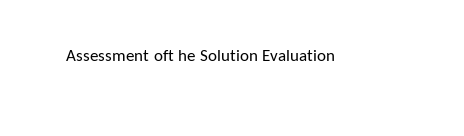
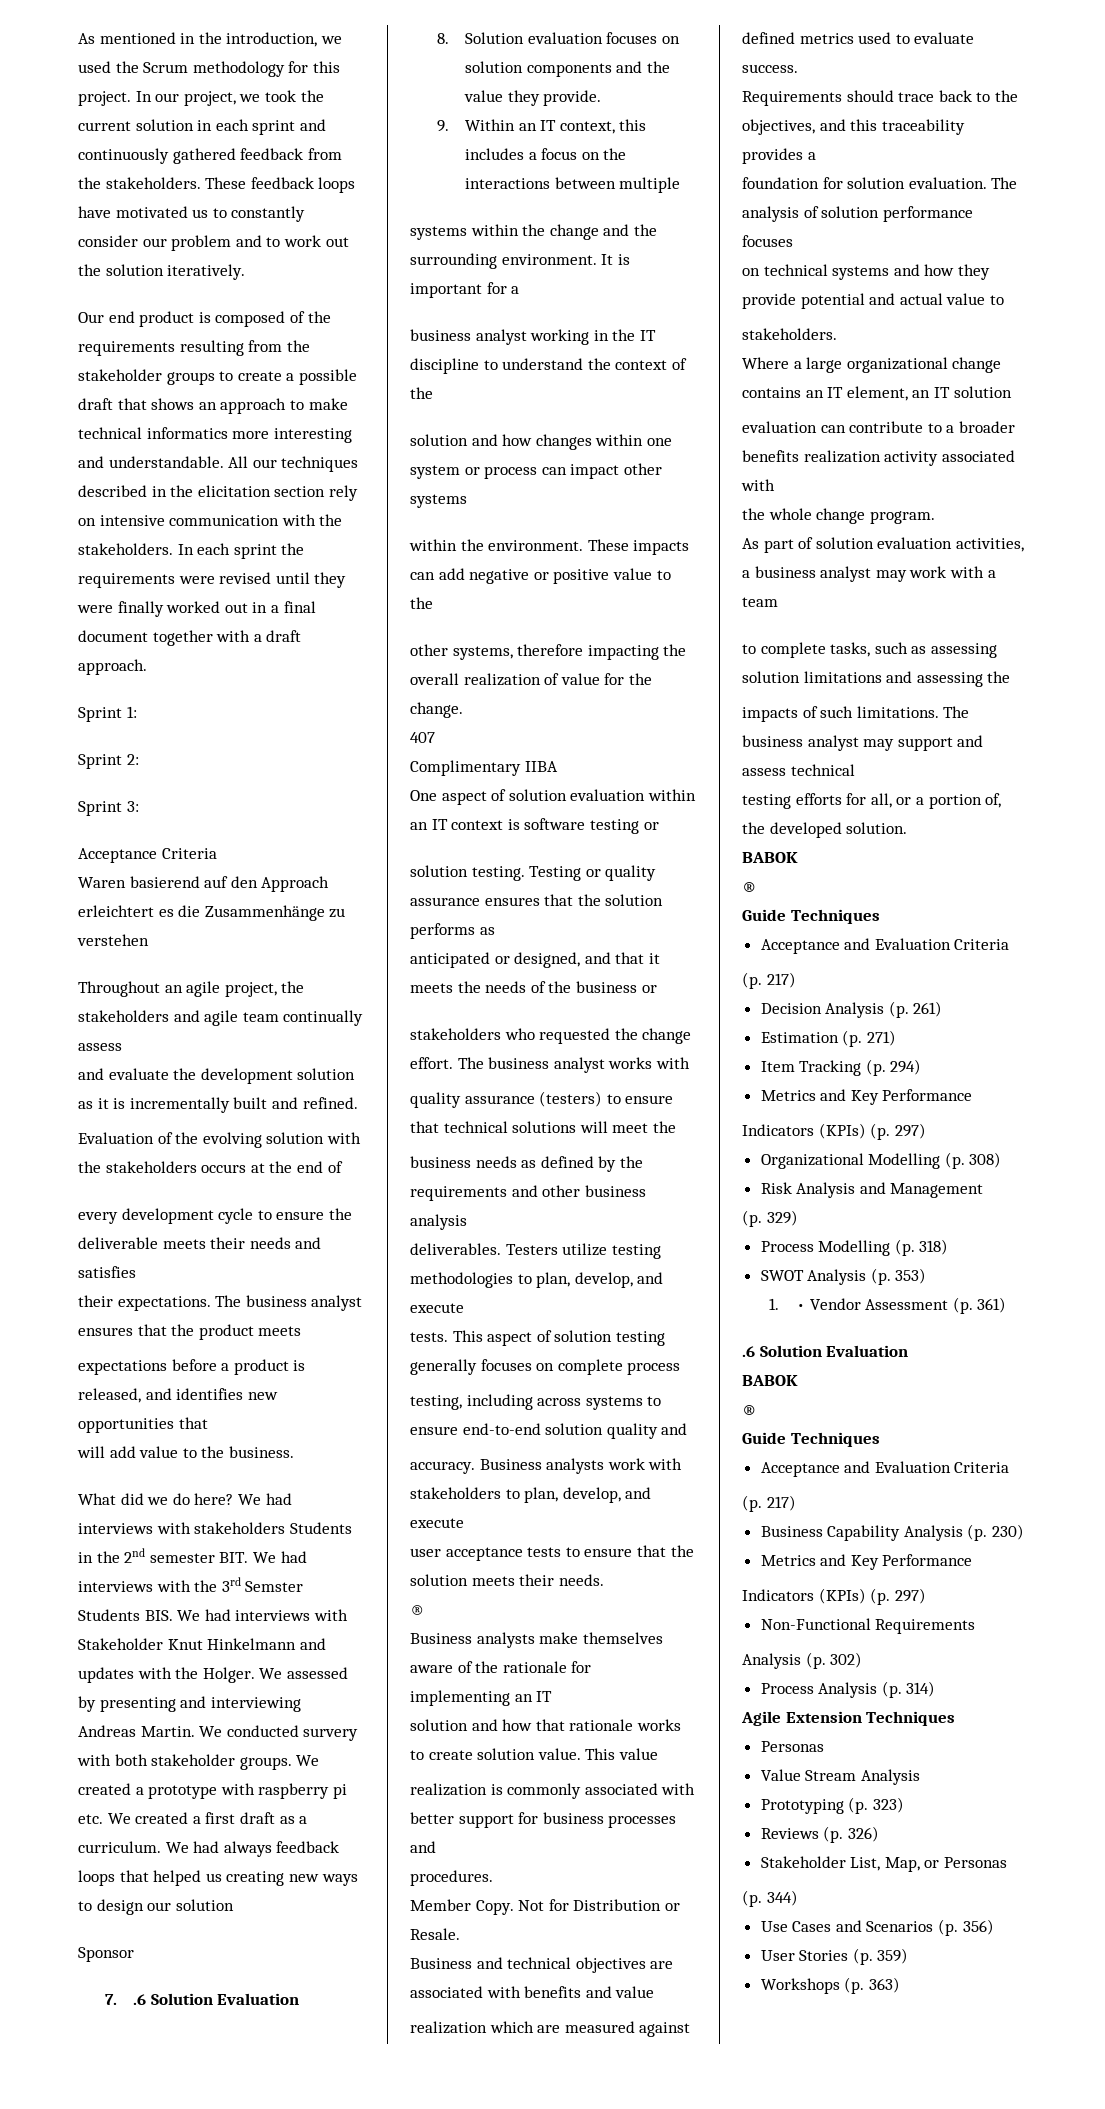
[66,50,336,61] Assessment oft he Solution Evaluation -> [78,32,342,47] [78,61,340,77] [78,90,324,106] [78,119,326,135] [78,148,342,164] [78,177,356,193] [78,206,306,222] [78,235,349,251] [78,264,246,280] [78,311,331,327] [78,340,310,356] [78,369,357,385] [78,398,348,414] [78,427,352,443] [78,456,359,472] [78,485,358,501] [78,514,343,526] [78,543,305,559] [78,572,347,588] [77,601,316,617] [78,630,302,646] [78,659,147,675] [78,706,137,722] [78,754,139,769] [78,801,139,816] [78,848,217,863] [78,876,330,892] [78,905,346,921] [77,934,149,946] [78,981,305,997] [78,1010,364,1026] [78,1043,122,1051] [78,1068,356,1084] [78,1097,358,1113] [78,1132,361,1148] [78,1161,343,1173] [78,1208,352,1224] [78,1237,322,1249] [78,1266,136,1278] [78,1295,363,1311] [78,1324,302,1340] [78,1359,306,1375] [78,1388,278,1403] [78,1417,208,1433] [77,1446,294,1458] [78,1493,292,1505] [78,1522,352,1534] [78,1548,307,1563] [78,1577,304,1592] [78,1609,348,1621] [78,1638,326,1650] [78,1667,348,1683] [78,1696,301,1712] [78,1725,359,1741] [77,1754,320,1770] [78,1783,347,1799] [78,1812,308,1824] [78,1841,340,1857] [78,1870,358,1886] [78,1899,234,1915] [78,1947,134,1962] [105,1993,300,2005] [437,32,680,44] [464,61,670,77] [463,90,602,106] [437,119,647,134] [464,148,627,160] [464,177,681,193] [410,224,657,240] [410,253,630,269] [410,282,520,298] [410,329,656,345] [410,358,687,374] [410,387,433,399] [410,434,672,450] [410,463,662,479] [410,494,467,508] [409,539,690,555] [410,568,671,584] [410,597,433,609] [410,644,687,660] [410,673,652,686] [410,702,463,718] [410,732,435,743] [410,760,558,776] [410,789,696,805] [410,818,659,834] [410,865,657,881] [410,894,664,906] [410,923,495,939] [410,952,660,968] [410,981,657,993] [410,1028,692,1044] [410,1057,690,1073] [410,1091,674,1108] [410,1121,676,1133] [410,1156,643,1172] [410,1185,646,1201] [410,1214,467,1230] [410,1243,661,1259] [410,1272,664,1288] [410,1303,464,1313] [410,1330,665,1346] [410,1359,681,1375] [410,1394,662,1410] [410,1423,688,1439] [410,1458,683,1474] [410,1487,652,1503] [410,1518,464,1528] [410,1545,694,1561] [410,1574,604,1586] [410,1605,424,1615] [410,1632,663,1648] [410,1661,592,1673] [410,1690,553,1706] [410,1719,681,1731] [410,1748,658,1760] [410,1783,696,1799] [410,1812,677,1828] [410,1841,436,1853] [410,1870,493,1886] [410,1899,680,1915] [410,1928,460,1940] [410,1957,674,1973] [410,1986,655,1998] [410,2021,691,2037] [742,32,975,44] [742,64,798,73] [742,90,1018,106] [742,119,965,135] [742,148,816,164] [742,177,1018,189] [742,206,973,222] [742,235,793,247] [742,264,990,280] [742,293,1004,309] [742,328,837,340] [742,357,1002,373] [742,386,1012,401] [742,421,1015,433] [742,450,1015,466] [741,479,775,491] [742,508,935,524] [742,537,1024,553] [742,566,996,582] [742,597,778,607] [742,642,997,658] [742,671,1011,687] [742,706,970,722] [742,735,984,751] [742,764,855,776] [742,793,1002,809] [742,822,908,838] [742,852,798,863] [742,882,756,892] [742,909,880,924] [760,938,1010,954] [742,972,796,989] [760,1001,943,1018] [760,1030,896,1047] [760,1059,922,1076] [760,1089,973,1105] [742,1123,926,1140] [760,1152,1002,1169] [760,1182,984,1198] [742,1210,798,1227] [760,1239,949,1256] [760,1268,927,1285] [769,1297,1007,1314] [742,1345,909,1357] [742,1375,798,1386] [742,1405,756,1415] [742,1432,880,1447] [760,1461,1010,1477] [742,1495,796,1512] [760,1524,1025,1541] [760,1554,973,1570] [742,1588,926,1605] [760,1618,976,1634] [742,1652,863,1669] [760,1681,936,1698] [741,1711,956,1726] [760,1741,824,1752] [760,1769,920,1785] [760,1797,904,1814] [760,1826,879,1843] [760,1856,1008,1872] [742,1890,798,1907] [760,1919,994,1936] [760,1948,909,1965] [760,1977,900,1994] As mentioned in the introduction, we used the Scrum methodology for this project. In our project, we took the current solution in each sprint and continuously gathered feedback from the stakeholders. These feedback loops have motivated us to constantly consider our problem and to work out the solution iteratively. // Our end product is composed of the requirements resulting from the stakeholder groups to create a possible draft that shows an approach to make technical informatics more interesting and understandable. All our techniques described in the elicitation section rely on intensive communication with the stakeholders. In each sprint the requirements were revised until they were finally worked out in a final document together with a draft approach. // Sprint 1: // Sprint 2: // Sprint 3: // Acceptance Criteria // Waren basierend auf den Approach erleichtert es die Zusammenhänge zu verstehen // Throughout an agile project, the stakeholders and agile team continually assess // and evaluate the development solution as it is incrementally built and refined. // Evaluation of the evolving solution with the stakeholders occurs at the end of // every development cycle to ensure the deliverable meets their needs and satisfies // their expectations. The business analyst ensures that the product meets // expectations before a product is released, and identifies new opportunities that // will add value to the business. // What did we do here? We had interviews with stakeholders Students in the 2nd semester BIT. We had interviews with the 3rd Semster Students BIS. We had interviews with Stakeholder Knut Hinkelmann and updates with the Holger. We assessed by presenting and interviewing Andreas Martin. We conducted survery with both stakeholder groups. We created a prototype with raspberry pi etc. We created a first draft as a curriculum. We had always feedback loops that helped us creating new ways to design our solution // Sponsor // 7. .6 Solution Evaluation // 8. Solution evaluation focuses on solution components and the value they provide. // 9. Within an IT context, this includes a focus on the interactions between multiple // systems within the change and the surrounding environment. It is important for a // business analyst working in the IT discipline to understand the context of the // solution and how changes within one system or process can impact other systems // within the environment. These impacts can add negative or positive value to the // other systems, therefore impacting the overall realization of value for the change. // 407 // Complimentary IIBA // One aspect of solution evaluation within an IT context is software testing or // solution testing. Testing or quality assurance ensures that the solution performs as // anticipated or designed, and that it meets the needs of the business or // stakeholders who requested the change effort. The business analyst works with // quality assurance (testers) to ensure that technical solutions will meet the // business needs as defined by the requirements and other business analysis // deliverables. Testers utilize testing methodologies to plan, develop, and execute // tests. This aspect of solution testing generally focuses on complete process // testing, including across systems to ensure end-to-end solution quality and // accuracy. Business analysts work with stakeholders to plan, develop, and execute // user acceptance tests to ensure that the solution meets their needs. // ® // Business analysts make themselves aware of the rationale for implementing an IT // solution and how that rationale works to create solution value. This value // realization is commonly associated with better support for business processes and // procedures. // Member Copy. Not for Distribution or Resale. // Business and technical objectives are associated with benefits and value // realization which are measured against defined metrics used to evaluate success. // Requirements should trace back to the objectives, and this traceability provides a // foundation for solution evaluation. The analysis of solution performance focuses // on technical systems and how they provide potential and actual value to // stakeholders. // Where a large organizational change contains an IT element, an IT solution // evaluation can contribute to a broader benefits realization activity associated with // the whole change program. // As part of solution evaluation activities, a business analyst may work with a team // to complete tasks, such as assessing solution limitations and assessing the // impacts of such limitations. The business analyst may support and assess technical // testing efforts for all, or a portion of, the developed solution. // BABOK // ® // Guide Techniques // Acceptance and Evaluation Criteria // (p. 217) // Decision Analysis (p. 261) // Estimation (p. 271) // Item Tracking (p. 294) // Metrics and Key Performance // Indicators (KPIs) (p. 297) // Organizational Modelling (p. 308) // Risk Analysis and Management // (p. 329) // Process Modelling (p. 318) // SWOT Analysis (p. 353) // 1. • Vendor Assessment (p. 361) // .6 Solution Evaluation // BABOK // ® // Guide Techniques // Acceptance and Evaluation Criteria // (p. 217) // Business Capability Analysis (p. 230) // Metrics and Key Performance // Indicators (KPIs) (p. 297) // Non-Functional Requirements // Analysis (p. 302) // Process Analysis (p. 314) // Agile Extension Techniques // Personas // Value Stream Analysis // Prototyping (p. 323) // Reviews (p. 326) // Stakeholder List, Map, or Personas // (p. 344) // Use Cases and Scenarios (p. 356) // User Stories (p. 359) // Workshops (p. 363)

